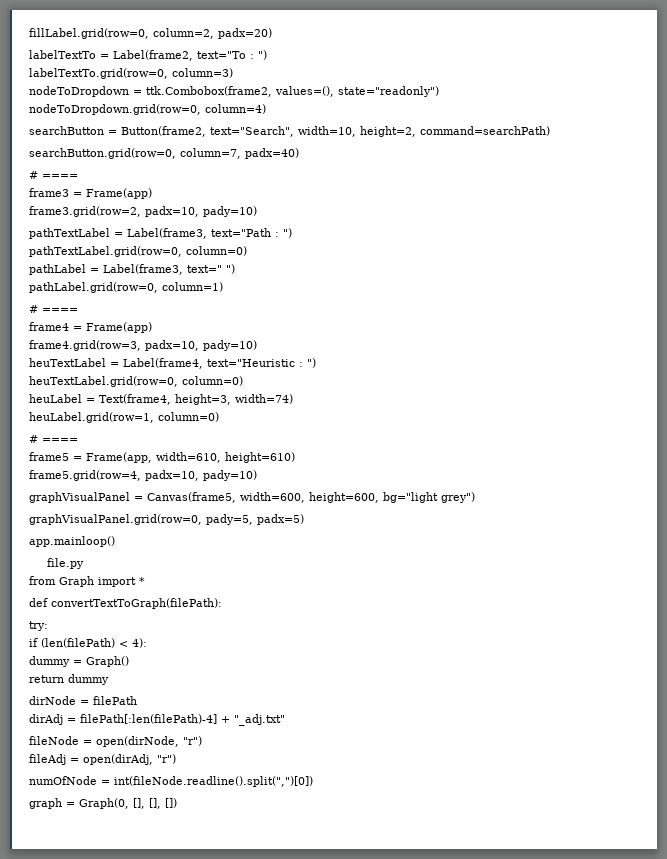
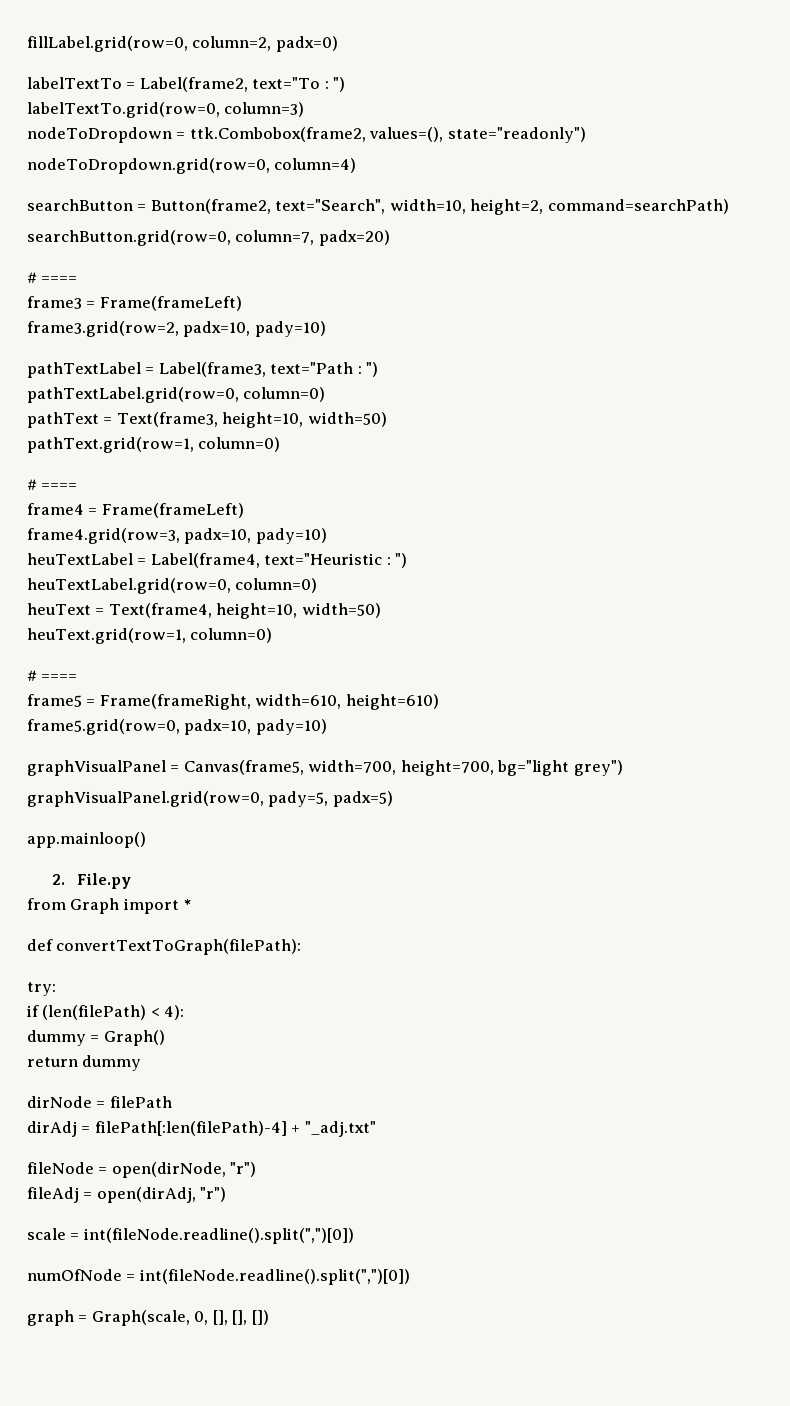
[218,28,272,39] padx=20) -> [275,36,338,52] padx=0)
[245,148,299,159] padx=40) -> [318,230,390,246] padx=20)
[86,188,152,199] Frame(app) -> [99,296,242,311] Frame(frameLeft)
[29,264,235,275] [29,282,223,293] pathLabel = Label(frame3, text=" ") // pathLabel.grid(row=0, column=1) -> [27,412,387,428] [27,437,281,453] pathText = Text(frame3, height=10, width=50) // pathText.grid(row=1, column=0)
[86,322,152,333] Frame(app) -> [101,503,244,518] Frame(frameLeft)
[29,394,82,403] heuLabel -> [27,603,91,615] heuText
[175,394,293,405] [29,412,154,423] height=3, width=74) // heuLabel.grid(row=1, -> [216,603,381,619] [27,628,186,644] height=10, width=50) // heuText.grid(row=1,
[86,452,152,463] Frame(app, -> [99,694,251,710] Frame(frameRight,
[29,470,141,481] frame5.grid(row=4, -> [27,719,180,735] frame5.grid(row=0,
[240,492,379,503] width=600, height=600, -> [308,760,494,776] width=700, height=700,
[46,558,84,569] file.py -> [52,873,132,889] 2. File.py
(176, 759) none -> [27,1228,354,1244] // scale = int(fileNode.readline().split(",")[0])
[79,798,129,809] Graph(0, -> [91,1310,209,1326] Graph(scale, 0,

